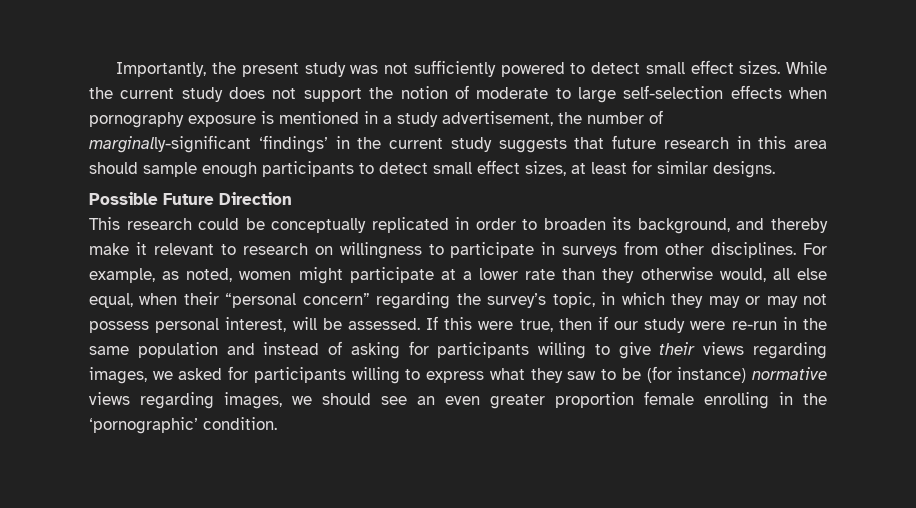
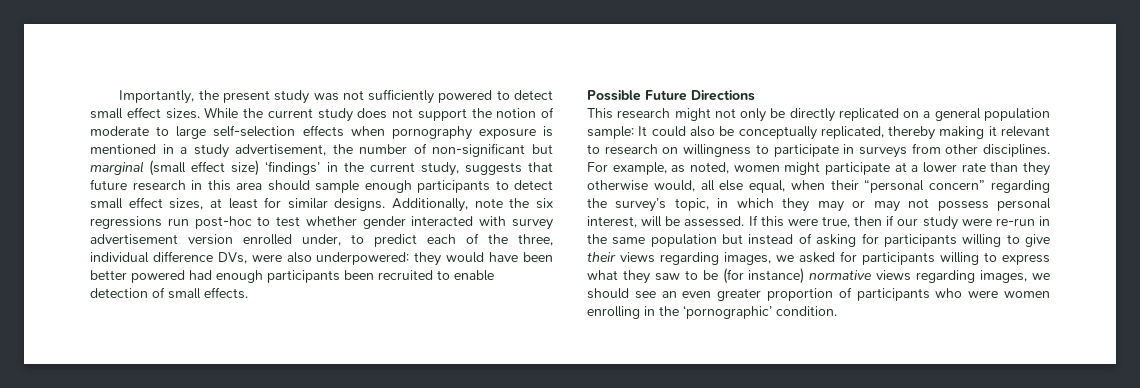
[89,135,251,153] marginally-significant -> [432,143,553,157] [90,160,260,176] non-significant but marginal (small effect size)
[450,137,492,152] study -> [420,162,459,176] study,
(775, 169) none -> [392,198,553,212] [90,216,553,230] [90,233,553,247] [90,251,554,266] [90,270,494,283] [90,287,248,299] Additionally, note the six regressions run post-hoc to test whether gender interacted with survey advertisement version enrolled under, to predict each of the three, individual difference DVs, were also underpowered: they would have been better powered had enough participants been recruited to enable detection of small effects.
[219,192,292,205] Direction -> [691,90,755,101] Directions
[198,217,829,234] [89,243,129,255] could be conceptually replicated in order to broaden its background, and thereby make -> [674,108,1050,122] [587,126,985,140] might not only be directly replicated on a general population sample: It could also be conceptually replicated, thereby making
[226,343,255,355] and -> [722,234,744,244] but
[644,391,694,405] female -> [838,287,1050,301] of participants who were women

